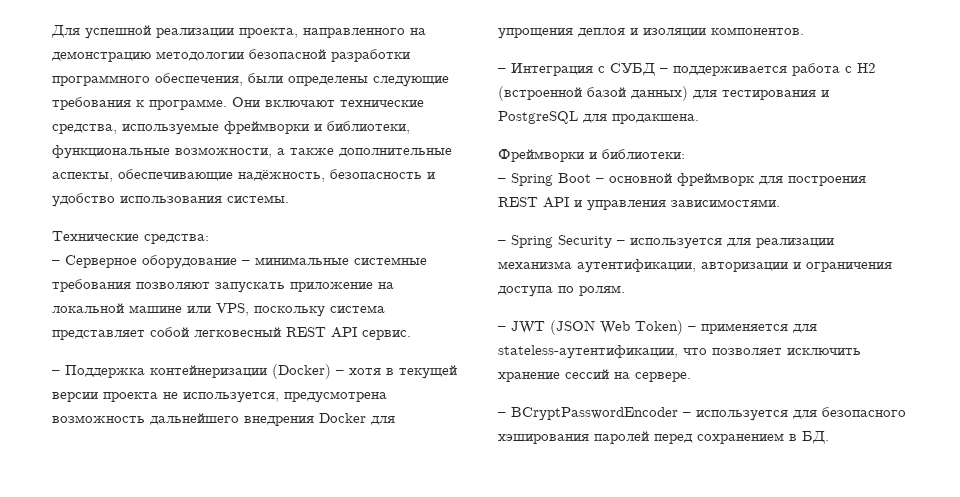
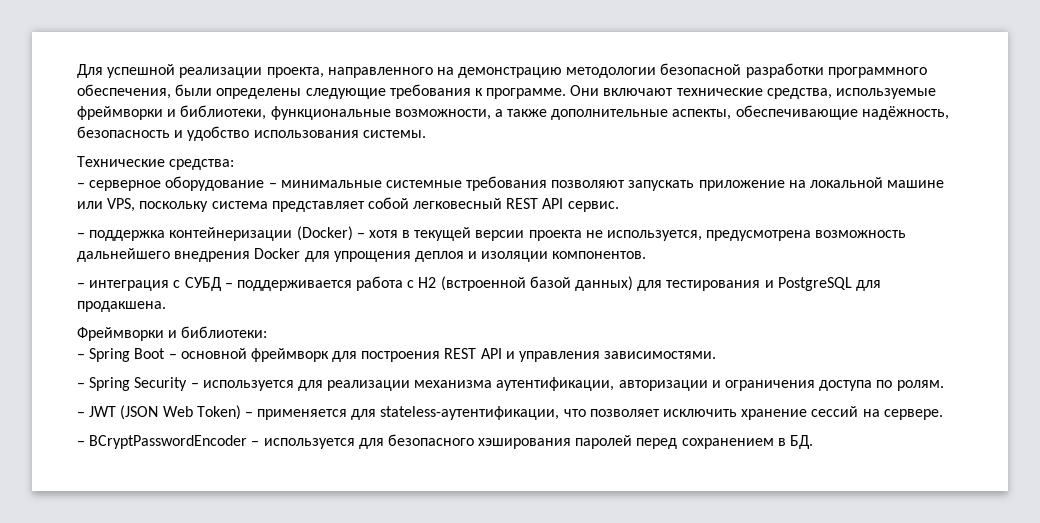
[65,255,137,268] Серверное -> [89,180,162,191] серверное
[65,365,145,378] Поддержка -> [89,230,166,241] поддержка
[511,63,593,76] Интеграция -> [89,280,170,291] интеграция

